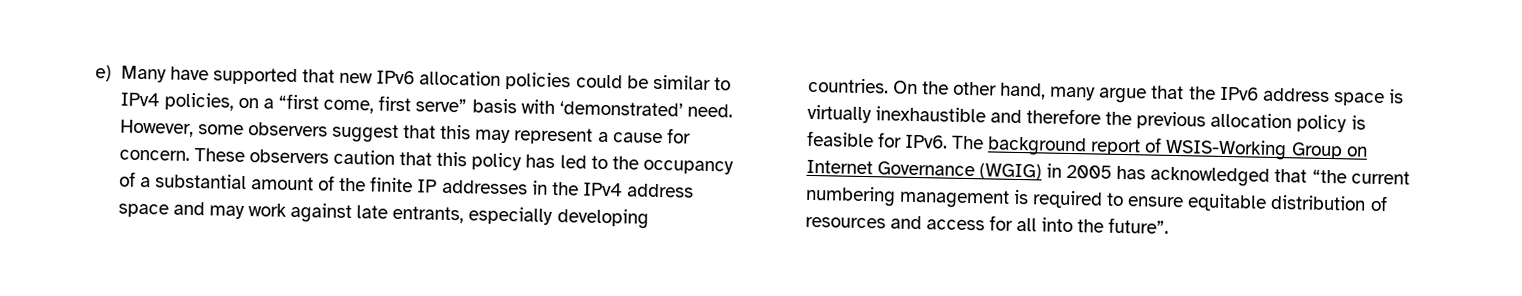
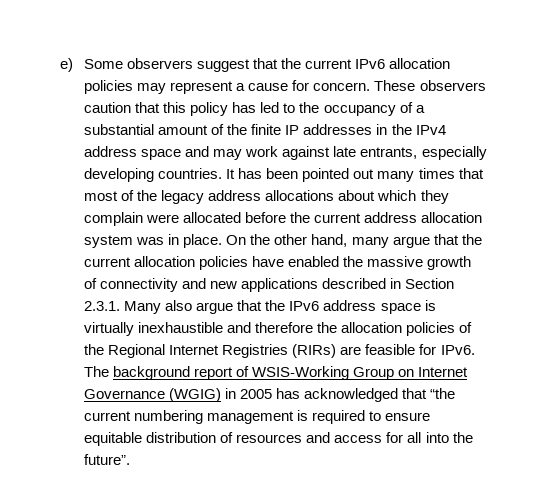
[120,65,731,91] [119,92,733,118] [119,119,472,143] Many have supported that new IPv6 allocation policies could be similar to IPv4 policies, on a “first come, first serve” basis with ‘demonstrated’ need. However, some observers suggest that this -> [84,58,451,72] [84,80,134,94] Some observers suggest that the current IPv6 allocation policies
(889, 85) none -> [226,168,484,182] [84,190,449,204] [84,212,483,226] [84,234,223,248] It has been pointed out many times that most of the legacy address allocations about which they complain were allocated before the current address allocation system was in place.
(1216, 93) none -> [84,256,472,270] [84,278,455,292] [84,300,286,314] current allocation policies have enabled the massive growth of connectivity and new applications described in Section 2.3.1. Many also argue that the
[1136,111,1366,133] previous allocation policy is -> [341,322,473,336] [84,344,362,358] allocation policies of the Regional Internet Registries (RIRs) are

